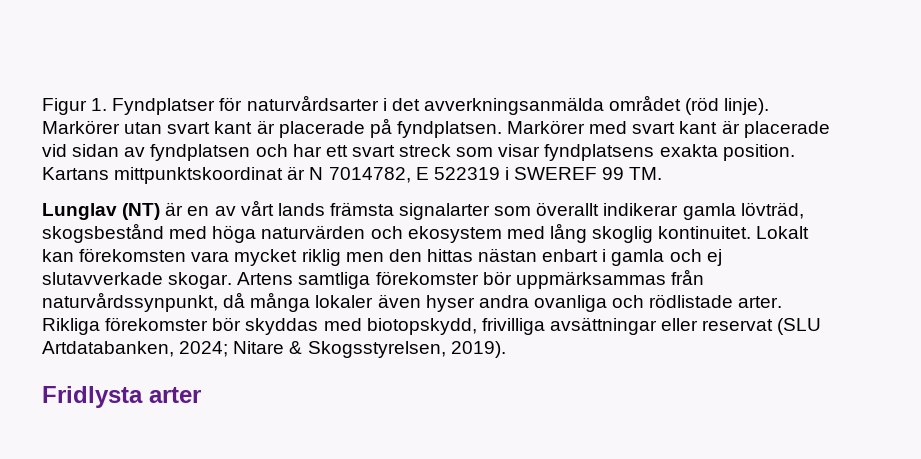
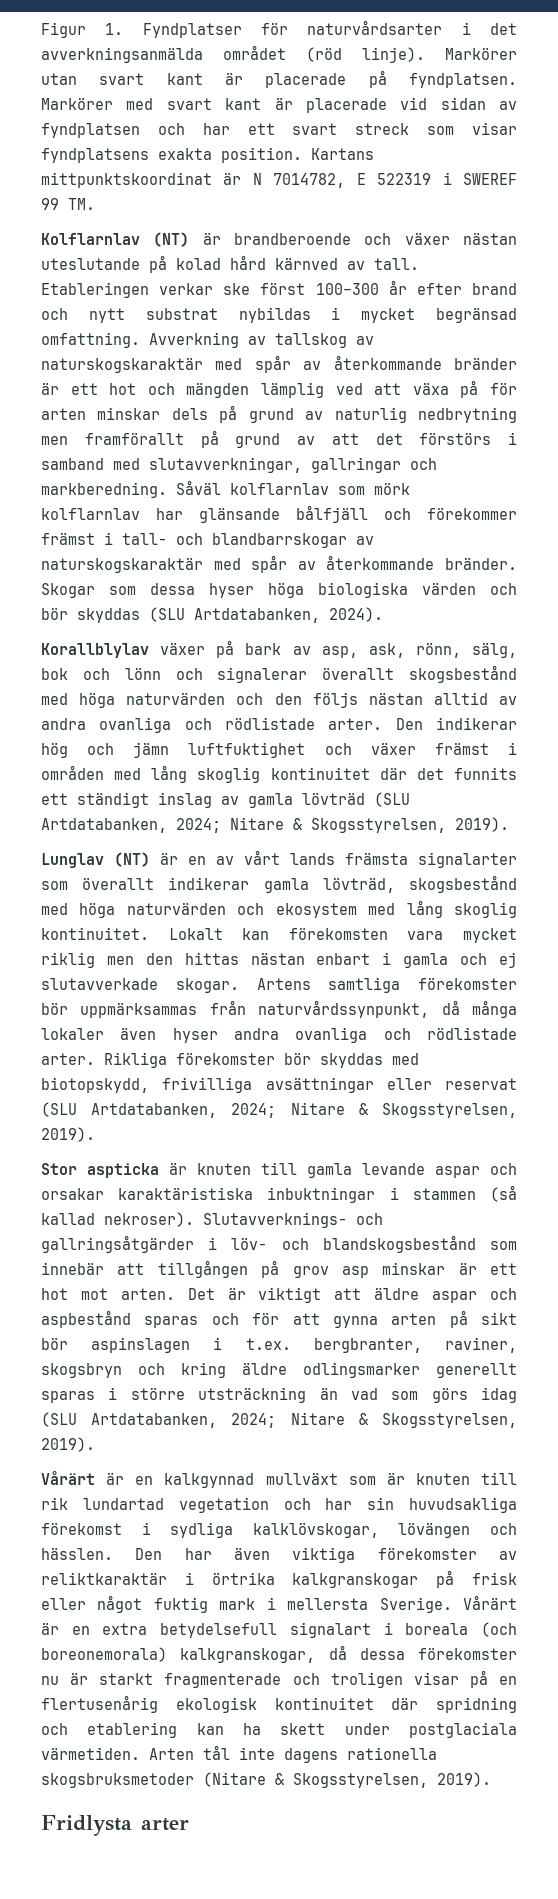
(663, 173) none -> [41,232,517,247] [41,255,419,273] [41,280,518,298] [41,307,517,323] [41,332,374,348] [41,355,517,373] [41,380,518,398] [41,405,517,423] [41,430,517,448] [41,457,437,473] [41,480,410,498] [41,505,517,523] [41,532,374,548] [41,555,517,573] [41,582,517,598] [41,607,383,623] [41,640,517,658] [41,665,517,683] [41,692,517,708] [41,717,517,733] [41,742,518,758] [41,765,517,783] [41,792,410,808] [41,817,509,833] // Kolflarnlav (NT) är brandberoende och växer nästan uteslutande på kolad hård kärnved av tall. Etableringen verkar ske först 100–300 år efter brand och nytt substrat nybildas i mycket begränsad omfattning. Avverkning av tallskog av naturskogskaraktär med spår av återkommande bränder är ett hot och mängden lämplig ved att växa på för arten minskar dels på grund av naturlig nedbrytning men framförallt på grund av att det förstörs i samband med slutavverkningar, gallringar och markberedning. Såväl kolflarnlav som mörk kolflarnlav har glänsande bålfjäll och förekommer främst i tall- och blandbarrskogar av naturskogskaraktär med spår av återkommande bränder. Skogar som dessa hyser höga biologiska värden och bör skyddas (SLU Artdatabanken, 2024). // Korallblylav växer på bark av asp, ask, rönn, sälg, bok och lönn och signalerar överallt skogsbestånd med höga naturvärden och den följs nästan alltid av andra ovanliga och rödlistade arter. Den indikerar hög och jämn luftfuktighet och växer främst i områden med lång skoglig kontinuitet där det funnits ett ständigt inslag av gamla lövträd (SLU Artdatabanken, 2024; Nitare & Skogsstyrelsen, 2019).
(506, 349) none -> [41,1162,517,1178] [41,1185,517,1203] [41,1212,383,1228] [41,1235,517,1253] [41,1260,517,1278] [41,1287,518,1303] [41,1310,517,1328] [41,1337,517,1353] [41,1362,517,1378] [41,1387,517,1403] [41,1412,517,1428] [41,1437,95,1452] [41,1471,517,1488] [41,1497,517,1513] [41,1522,517,1538] [41,1547,517,1563] [41,1570,517,1588] [41,1595,517,1613] [41,1622,517,1638] [41,1645,517,1663] [41,1670,517,1688] [41,1695,517,1713] [41,1722,517,1738] [41,1745,437,1763] [41,1772,491,1788] // Stor aspticka är knuten till gamla levande aspar och orsakar karaktäristiska inbuktningar i stammen (så kallad nekroser). Slutavverknings- och gallringsåtgärder i löv- och blandskogsbestånd som innebär att tillgången på grov asp minskar är ett hot mot arten. Det är viktigt att äldre aspar och aspbestånd sparas och för att gynna arten på sikt bör aspinslagen i t.ex. bergbranter, raviner, skogsbryn och kring äldre odlingsmarker generellt sparas i större utsträckning än vad som görs idag (SLU Artdatabanken, 2024; Nitare & Skogsstyrelsen, 2019). // Vårärt är en kalkgynnad mullväxt som är knuten till rik lundartad vegetation och har sin huvudsakliga förekomst i sydliga kalklövskogar, lövängen och hässlen. Den har även viktiga förekomster av reliktkaraktär i örtrika kalkgranskogar på frisk eller något fuktig mark i mellersta Sverige. Vårärt är en extra betydelsefull signalart i boreala (och boreonemorala) kalkgranskogar, då dessa förekomster nu är starkt fragmenterade och troligen visar på en flertusenårig ekologisk kontinuitet där spridning och etablering kan ha skett under postglaciala värmetiden. Arten tål inte dagens rationella skogsbruksmetoder (Nitare & Skogsstyrelsen, 2019).

